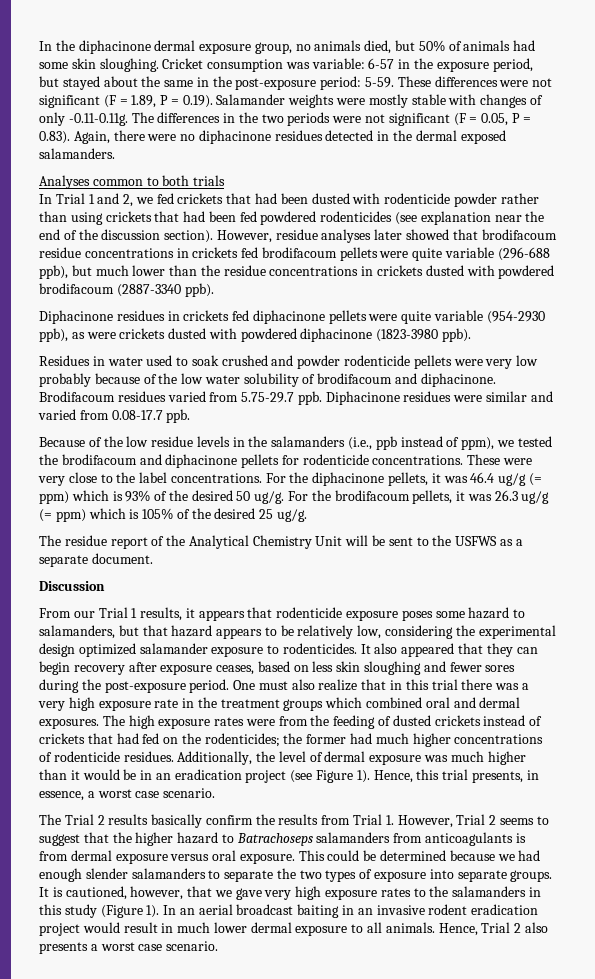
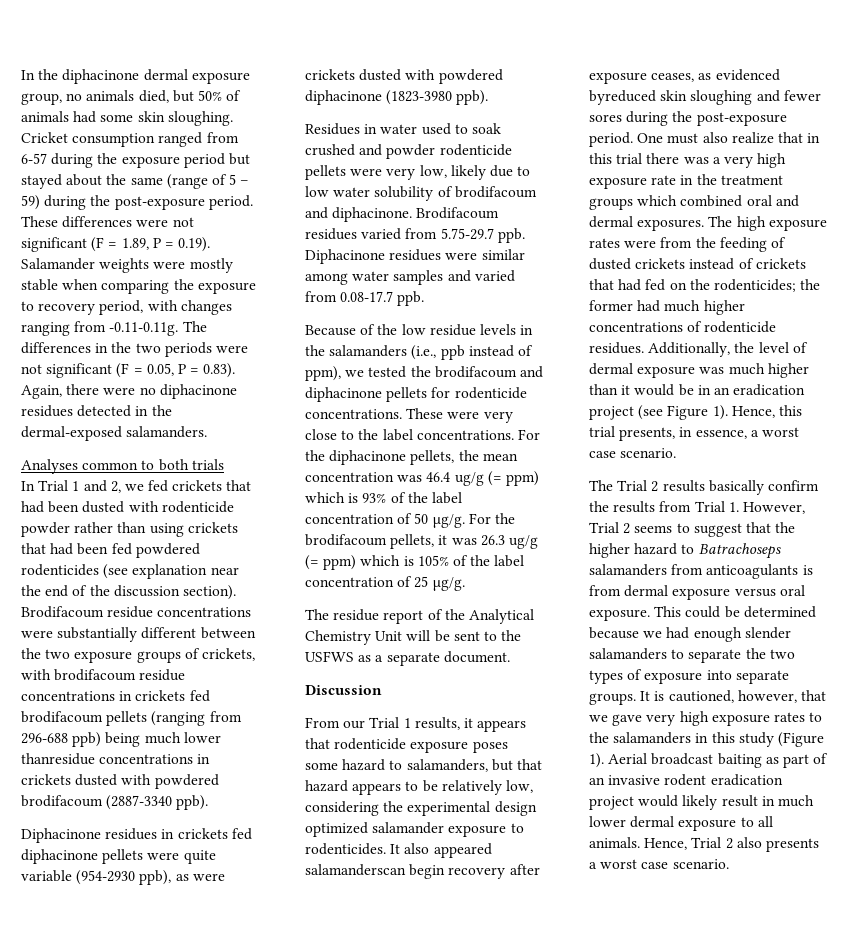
[285,58,533,72] was variable: 6-57 in the exposure period, -> [158,132,239,147] [21,153,225,168] ranged from 6-57 during the exposure period
[196,76,395,90] in the post-exposure period: 5-59. -> [166,174,250,189] [21,195,253,210] (range of 5 – 59) during the post-exposure period.
[448,94,543,108] [39,112,65,126] with changes of only -> [62,279,256,294] [21,300,232,315] [21,321,107,336] when comparing the exposure to recovery period, with changes ranging from
[415,130,506,144] dermal exposed -> [21,426,122,441] dermal-exposed
[216,229,478,243] However, residue analyses later showed that -> [21,606,252,618] [21,627,256,642] [21,648,255,663] [21,669,51,680] Brodifacoum residue concentrations were substantially different between the two exposure groups of crickets, with
[379,247,550,261] [39,265,266,279] were quite variable (296-688 ppb), but much lower than the residue -> [151,711,242,726] [21,732,221,747] [21,753,95,765] (ranging from 296-688 ppb) being much lower thanresidue
[516,355,539,366] [39,373,178,387] low probably because of the -> [419,165,531,180] low, likely due to
(528, 396) none -> [305,270,444,285] among water samples
[431,473,441,483] it -> [458,450,518,461] [305,472,394,482] the mean concentration
[191,490,285,504] desired 50 ug/g. -> [431,492,462,504] [305,513,465,528] label concentration of 50 µg/g.
[214,508,308,522] desired 25 ug/g. -> [494,555,525,567] [305,576,465,591] label concentration of 25 µg/g.
[458,643,538,657] that they can -> [305,864,406,876] salamanderscan
[257,661,334,672] based on less -> [698,69,780,81] [589,90,656,105] as evidenced byreduced
[163,904,355,918] In an aerial broadcast baiting in -> [608,753,829,768] Aerial broadcast baiting as part of
(120, 927) none -> [682,795,718,810] likely

